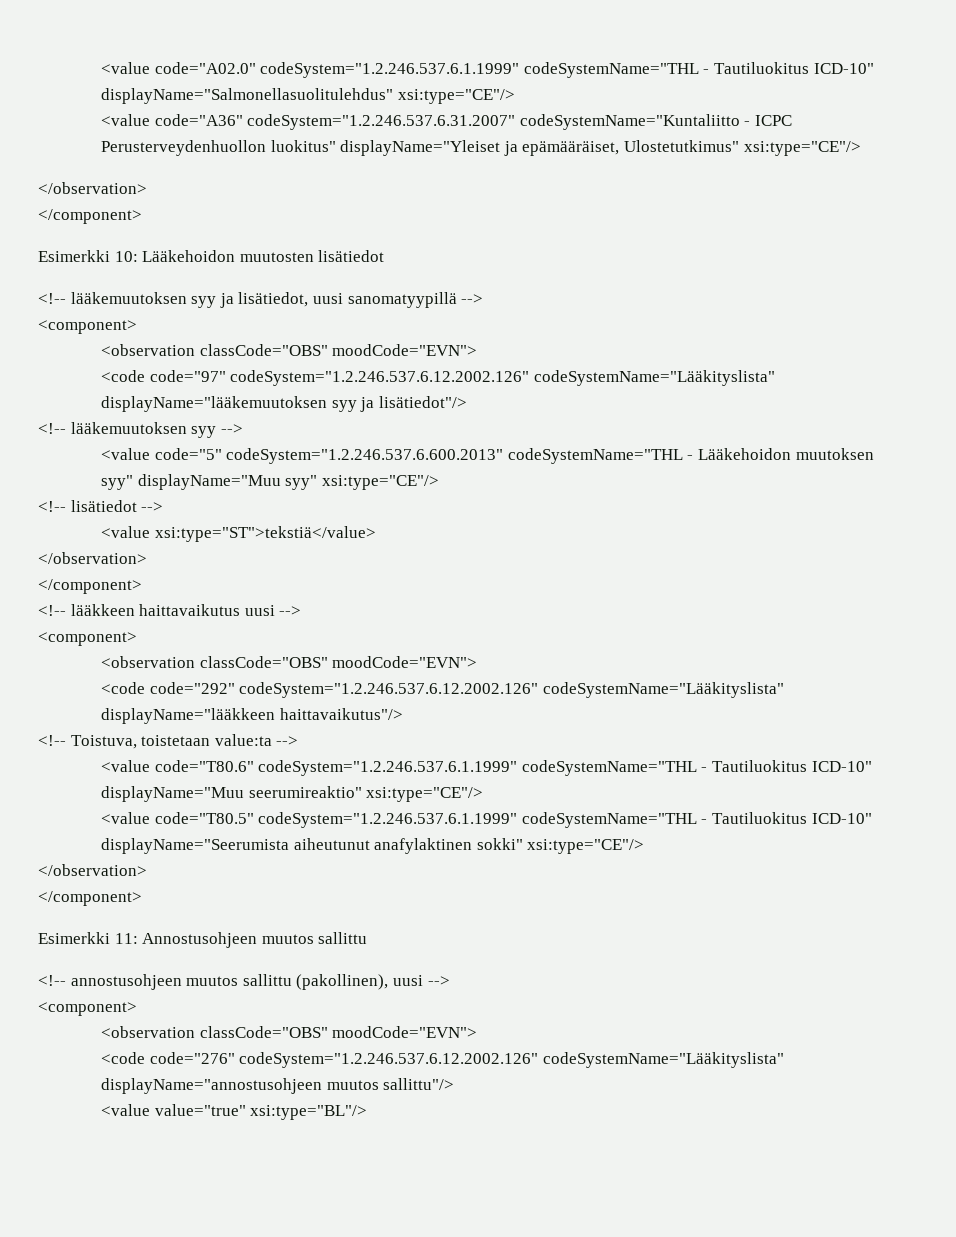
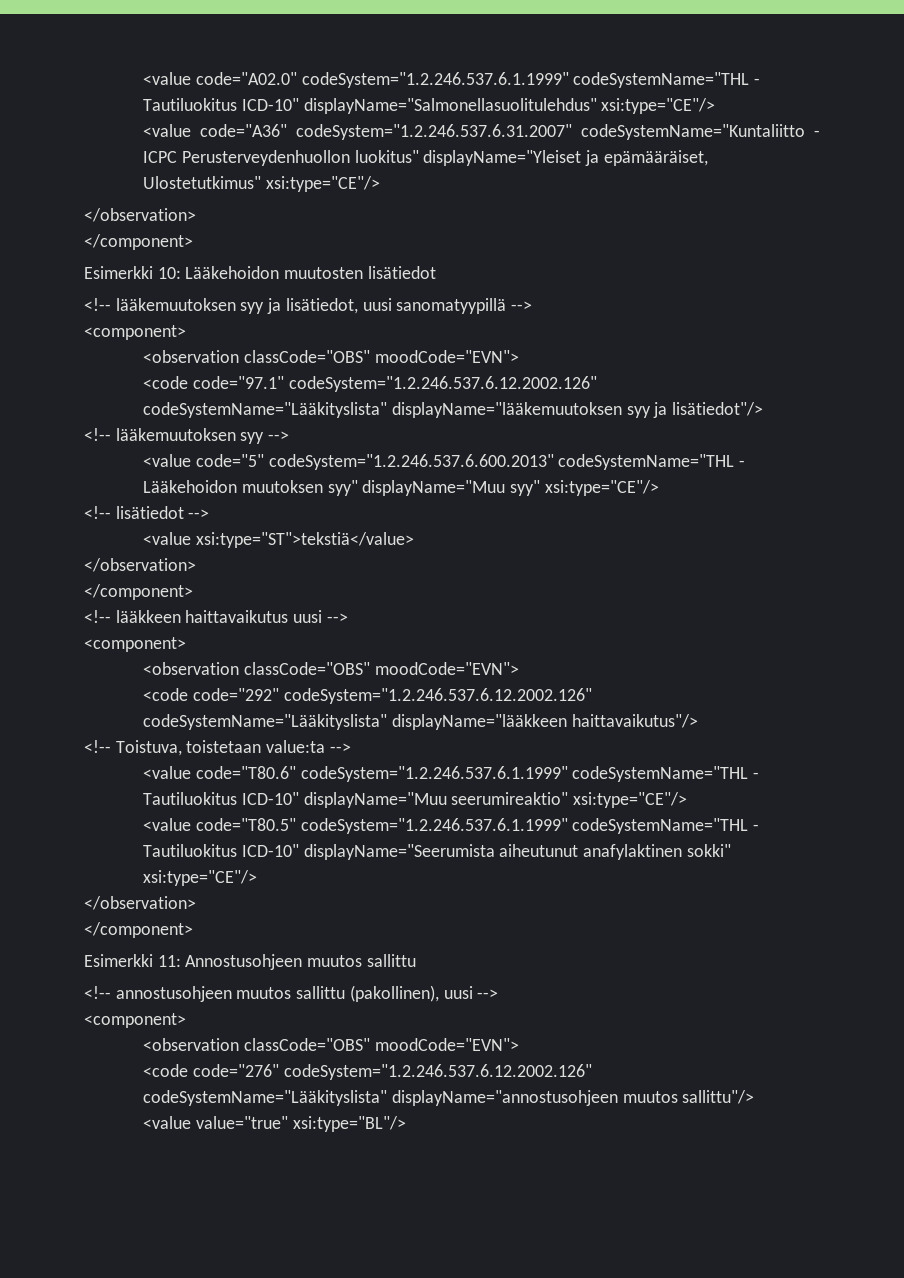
[149,370,226,382] code="97" -> [192,376,284,389] code="97.1"

